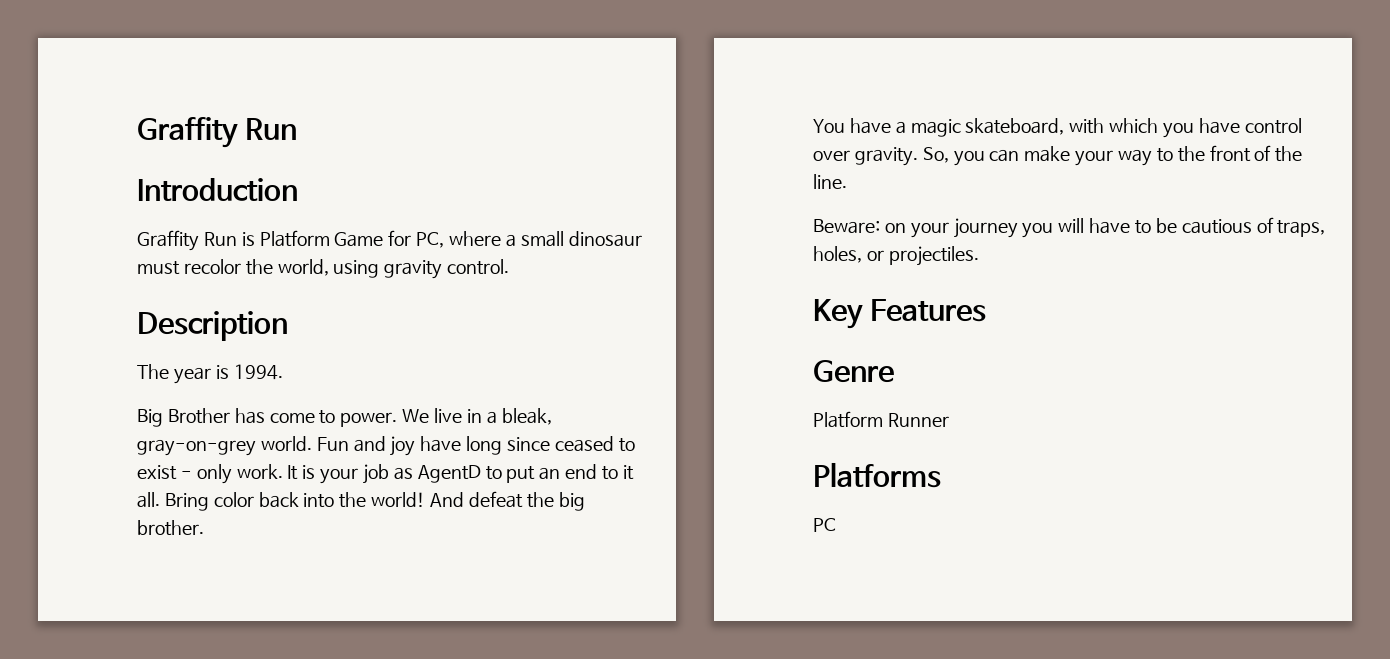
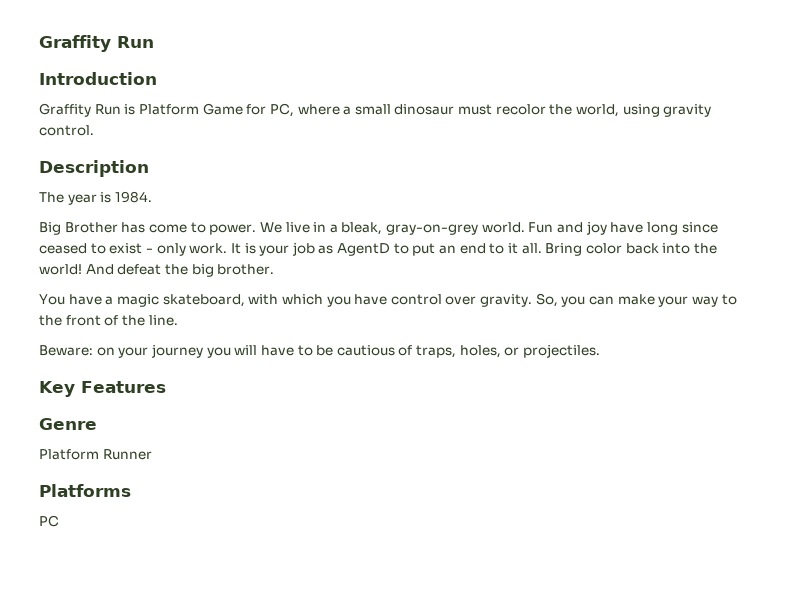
[233,364,283,380] 1994. -> [114,191,152,203] 1984.

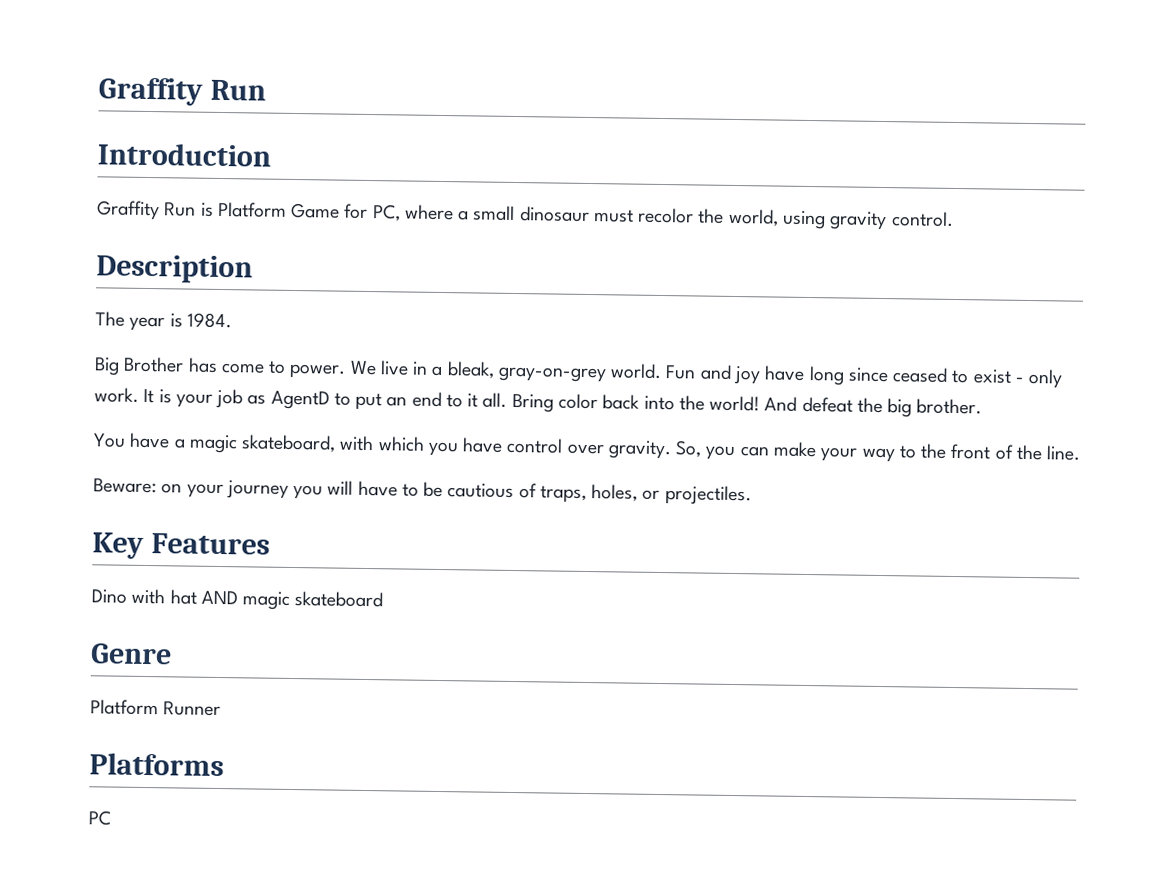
(166, 387) none -> [91,588,384,610] // Dino with hat AND magic skateboard

